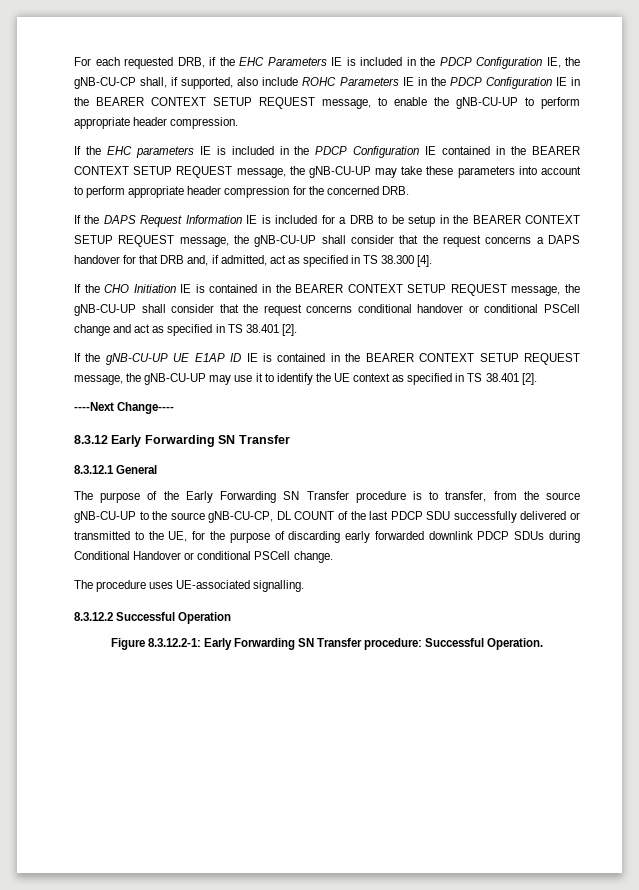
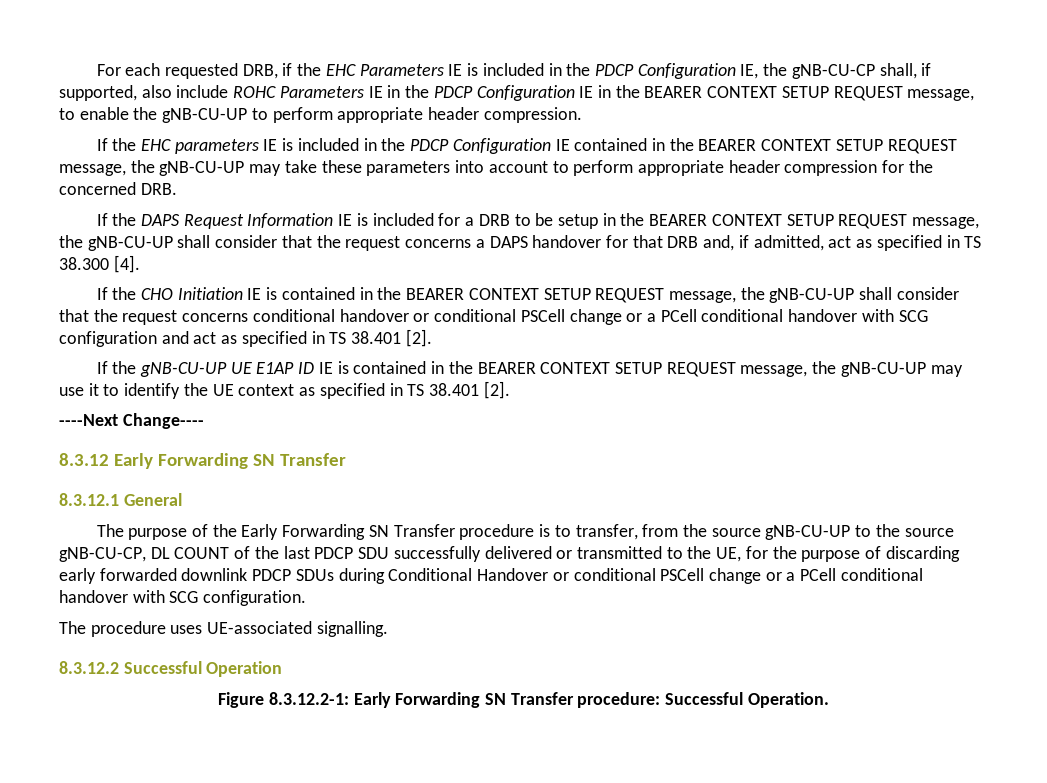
(110, 330) none -> [626,309,928,322] [59,331,157,347] or a PCell conditional handover with SCG configuration
[293,551,333,563] change. -> [708,568,923,584] [59,590,307,606] change or a PCell conditional handover with SCG configuration.

